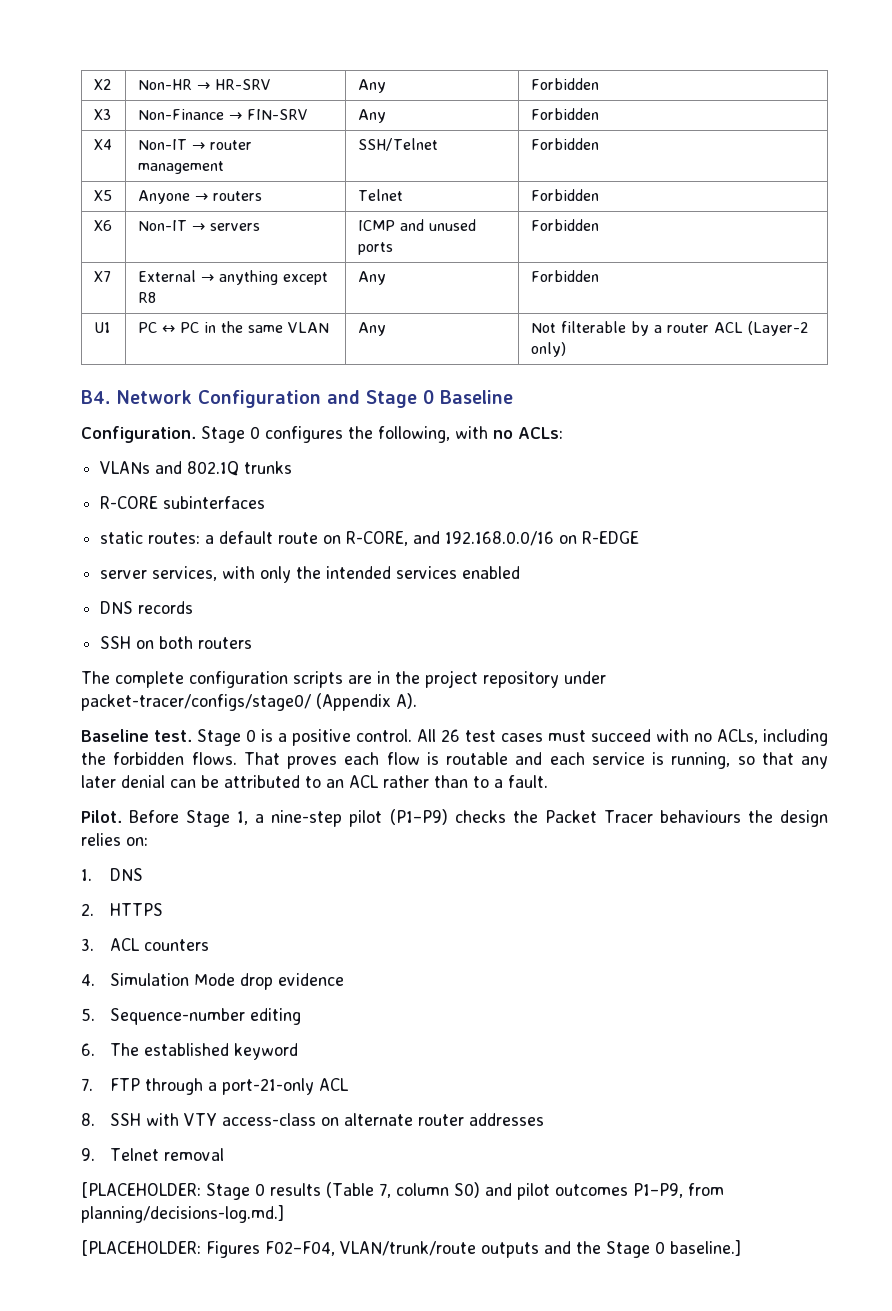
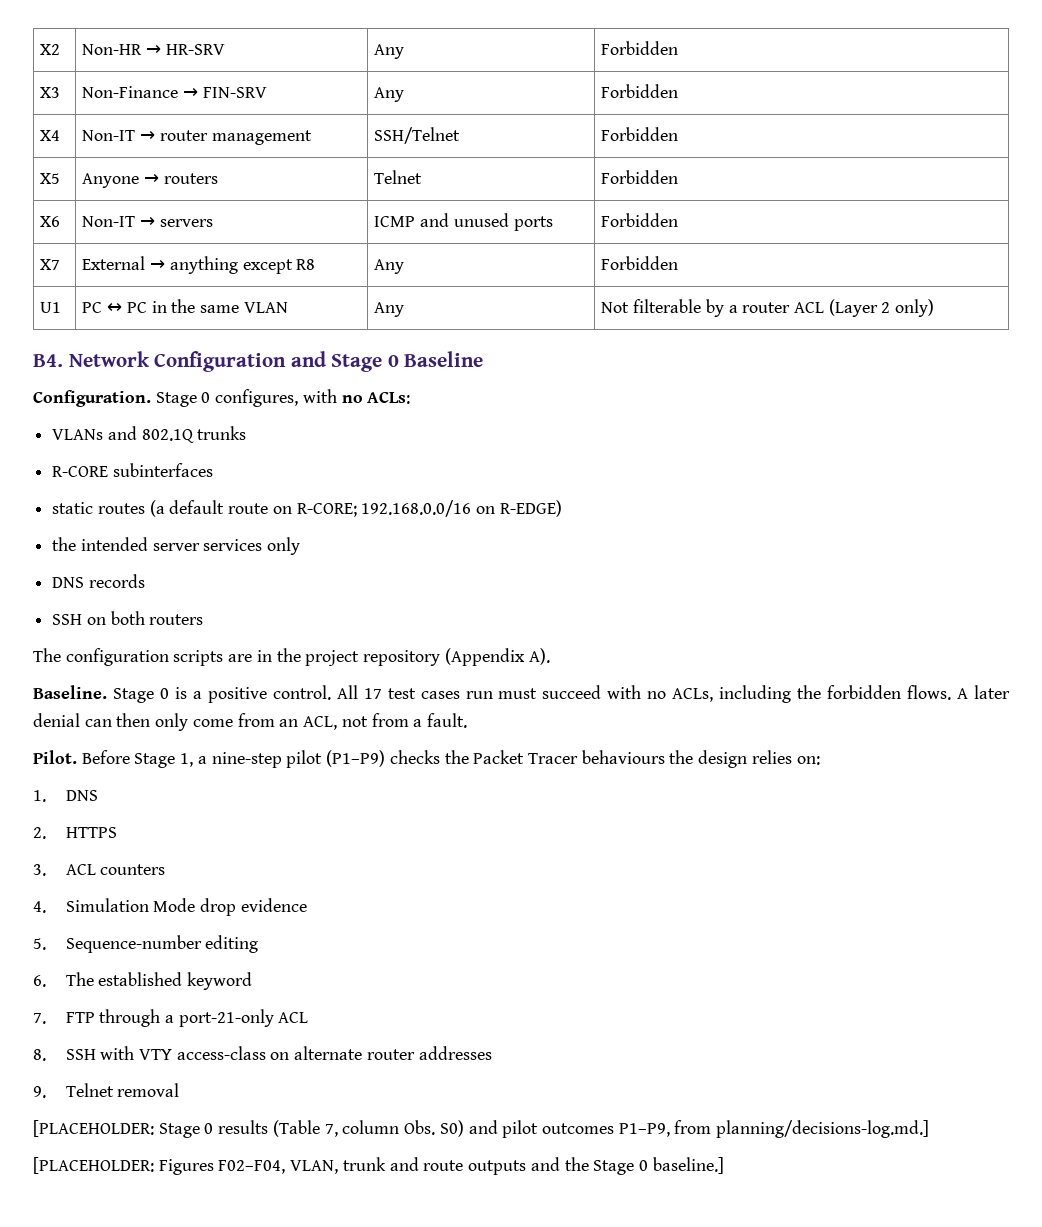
[747,321,808,336] (Layer-2 -> [828,299,891,317] (Layer 2
[265,426,450,443] configures the following, -> [215,389,299,407] configures,
[148,532,215,544] routes: a -> [97,500,165,517] routes (a
[346,531,640,546] [100,566,521,583] R-CORE, and 192.168.0.0/16 on R-EDGE // server services, with only the intended services enabled -> [296,500,562,517] [52,537,301,555] R-CORE; 192.168.0.0/16 on R-EDGE) // the intended server services only
[115,671,184,688] complete -> (61, 655) none
[564,671,606,684] [81,694,311,711] under packet-tracer/configs/stage0/ -> (441, 658) none
[81,729,192,742] Baseline test. -> [33,685,107,699] Baseline.
[441,729,460,742] 26 -> [363,688,382,699] 17
(543, 737) none -> [465,691,493,699] run
[243,752,828,769] [81,775,489,788] That proves each flow is routable and each service is running, so that any later denial can be attributed to an ACL rather than to -> [957,685,1011,699] [33,713,409,731] A later denial can then only come from an ACL, not from
(449, 1189) none -> [404,1120,436,1135] Obs.
[340,1241,476,1256] VLAN/trunk/route -> [290,1157,464,1174] VLAN, trunk and route

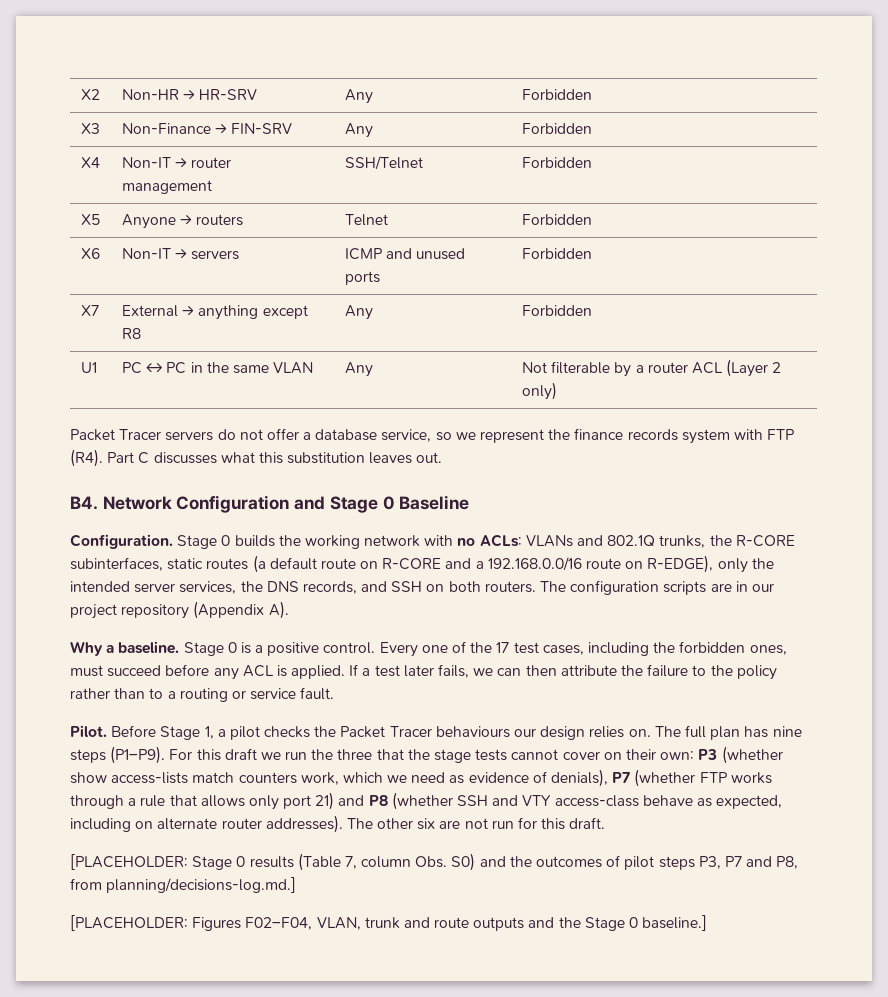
(935, 308) none -> [70,428,795,444] [70,449,443,467] // Packet Tracer servers do not offer a database service, so we represent the finance records system with FTP (R4). Part C discusses what this substitution leaves out.
[215,389,299,407] configures, -> [234,535,421,549] builds the working network
(411, 398) // -> (522, 540) none
[197,426,247,440] [52,463,213,477] trunks // R-CORE subinterfaces // -> [659,535,795,548] [70,557,163,571] trunks, the R-CORE subinterfaces,
[296,500,562,517] [52,537,301,555] [52,574,145,588] R-CORE; 192.168.0.0/16 on R-EDGE) // the intended server services only // DNS records // -> [382,555,774,573] [70,581,388,594] R-CORE and a 192.168.0.0/16 route on R-EDGE), only the intended server services, the DNS records, and
[149,614,204,625] routers // -> [484,581,536,593] routers.
[276,648,301,662] the -> [751,583,774,592] our
[33,685,107,699] Baseline. -> [70,641,180,656] Why a baseline.
[336,685,1011,703] [33,713,423,731] All 17 test cases run must succeed with no ACLs, including the forbidden flows. A later denial can then only come from an ACL, not from a -> [379,641,787,657] [70,664,777,680] [70,688,297,702] Every one of the 17 test cases, including the forbidden ones, must succeed before any ACL is applied. If a test later fails, we can then attribute the failure to the policy rather than to a routing or service
[211,750,386,768] nine-step pilot (P1–P9) -> [229,726,260,740] pilot
[669,750,694,764] the -> [514,728,537,737] our
[796,756,820,765] [33,790,98,802] [33,827,117,839] [33,864,166,876] [33,898,307,916] [33,935,259,953] [33,972,253,990] [33,1009,309,1027] [33,1046,492,1061] [33,1083,180,1098] on: // 1. DNS // 2. HTTPS // 3. ACL counters // 4. Simulation Mode drop evidence // 5. Sequence-number editing // 6. The established keyword // 7. FTP through a port-21-only ACL // 8. SSH with VTY access-class on alternate router addresses // 9. Telnet removal -> [628,725,802,740] [70,746,783,764] [70,769,772,787] [70,792,783,810] [70,815,606,833] on. The full plan has nine steps (P1–P9). For this draft we run the three that the stage tests cannot cover on their own: P3 (whether show access-lists match counters work, which we need as evidence of denials), P7 (whether FTP works through a rule that allows only port 21) and P8 (whether SSH and VTY access-class behave as expected, including on alternate router addresses). The other six are not run for this draft.
[502,1120,670,1138] pilot outcomes P1–P9, -> [509,855,799,870] the outcomes of pilot steps P3, P7 and P8,

